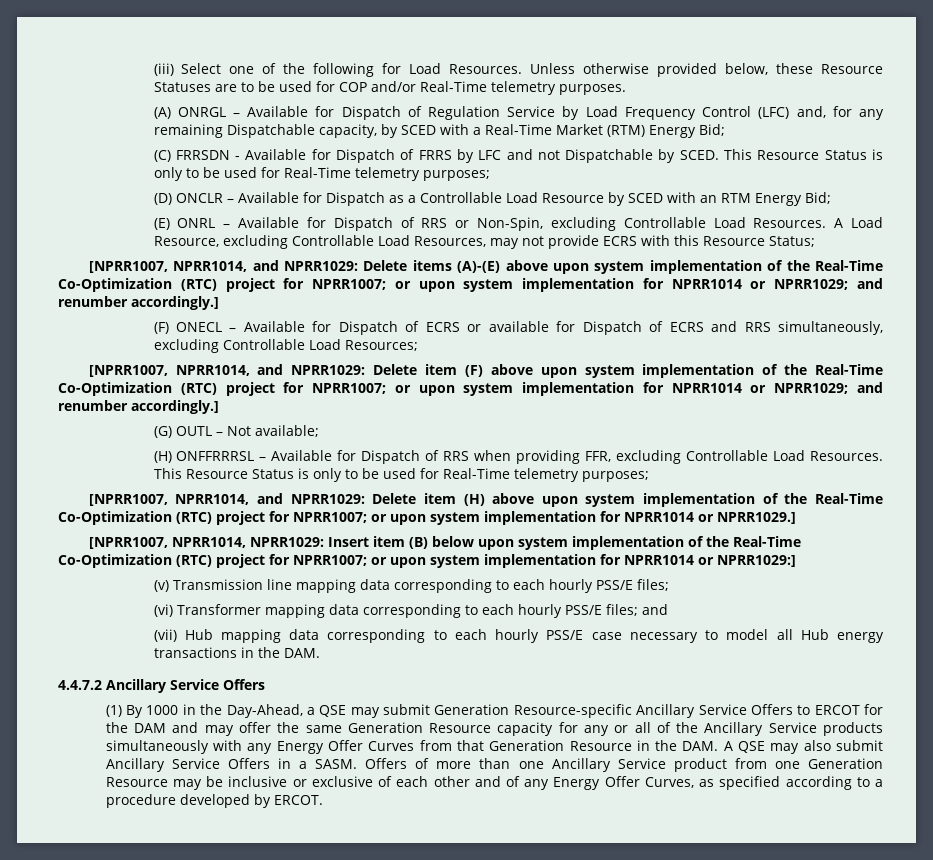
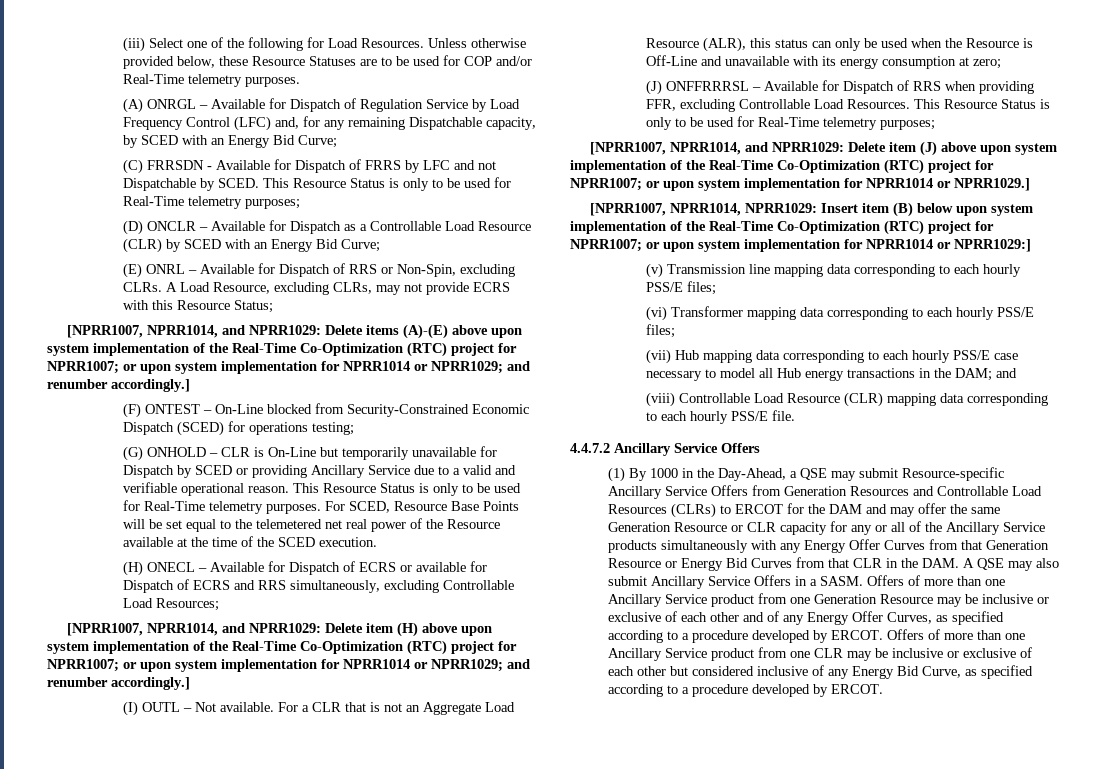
[472,124,725,138] a Real-Time Market (RTM) Energy Bid; -> [210,135,337,148] an Energy Bid Curve;
[607,192,831,206] by SCED with an RTM Energy Bid; -> [122,238,380,253] (CLR) by SCED with an Energy Bid Curve;
[623,217,827,228] Controllable Load Resources. -> [122,282,162,292] CLRs.
[291,235,486,247] Controllable Load Resources, -> [332,282,372,294] CLRs,
(169, 328) none -> [144,403,529,417] [122,421,354,436] [122,446,497,461] [122,465,516,478] [122,482,521,496] [122,500,519,514] [122,518,500,532] [122,536,377,547] [122,561,143,576] ONTEST – On-Line blocked from Security-Constrained Economic Dispatch (SCED) for operations testing; // (G) ONHOLD – CLR is On-Line but temporarily unavailable for Dispatch by SCED or providing Ancillary Service due to a valid and verifiable operational reason. This Resource Status is only to be used for Real-Time telemetry purposes. For SCED, Resource Base Points will be set equal to the telemetered net real power of the Resource available at the time of the SCED execution. // (H)
[464,365,483,377] (F) -> [397,622,419,637] (H)
[153,426,172,438] (G) -> [122,701,138,716] (I)
[254,425,319,437] [153,451,172,463] available; // (H) -> [219,702,515,715] [645,37,1033,52] [645,55,1001,69] [645,80,662,95] available. For a CLR that is not an Aggregate Load Resource (ALR), this status can only be used when the Resource is Off-Line and unavailable with its energy consumption at zero; // (J)
[463,494,485,506] (H) -> [920,141,938,156] (J)
[641,604,668,615] and -> (675, 331) none
[283,648,320,658] DAM. -> [954,368,1017,381] [645,392,1048,407] [645,410,795,424] DAM; and // (viii) Controllable Load Resource (CLR) mapping data corresponding to each hourly PSS/E file.
[434,704,510,715] Generation -> (898, 473) none
(793, 709) none -> [751,485,1042,496] [607,503,716,518] from Generation Resources and Controllable Load Resources (CLRs)
(492, 728) none -> [730,522,776,532] or CLR
(632, 746) none -> [664,557,882,571] or Energy Bid Curves from that CLR
(323, 800) none -> [886,629,1025,640] [607,647,1032,661] [607,665,1033,679] [607,684,883,697] Offers of more than one Ancillary Service product from one CLR may be inclusive or exclusive of each other but considered inclusive of any Energy Bid Curve, as specified according to a procedure developed by ERCOT.

